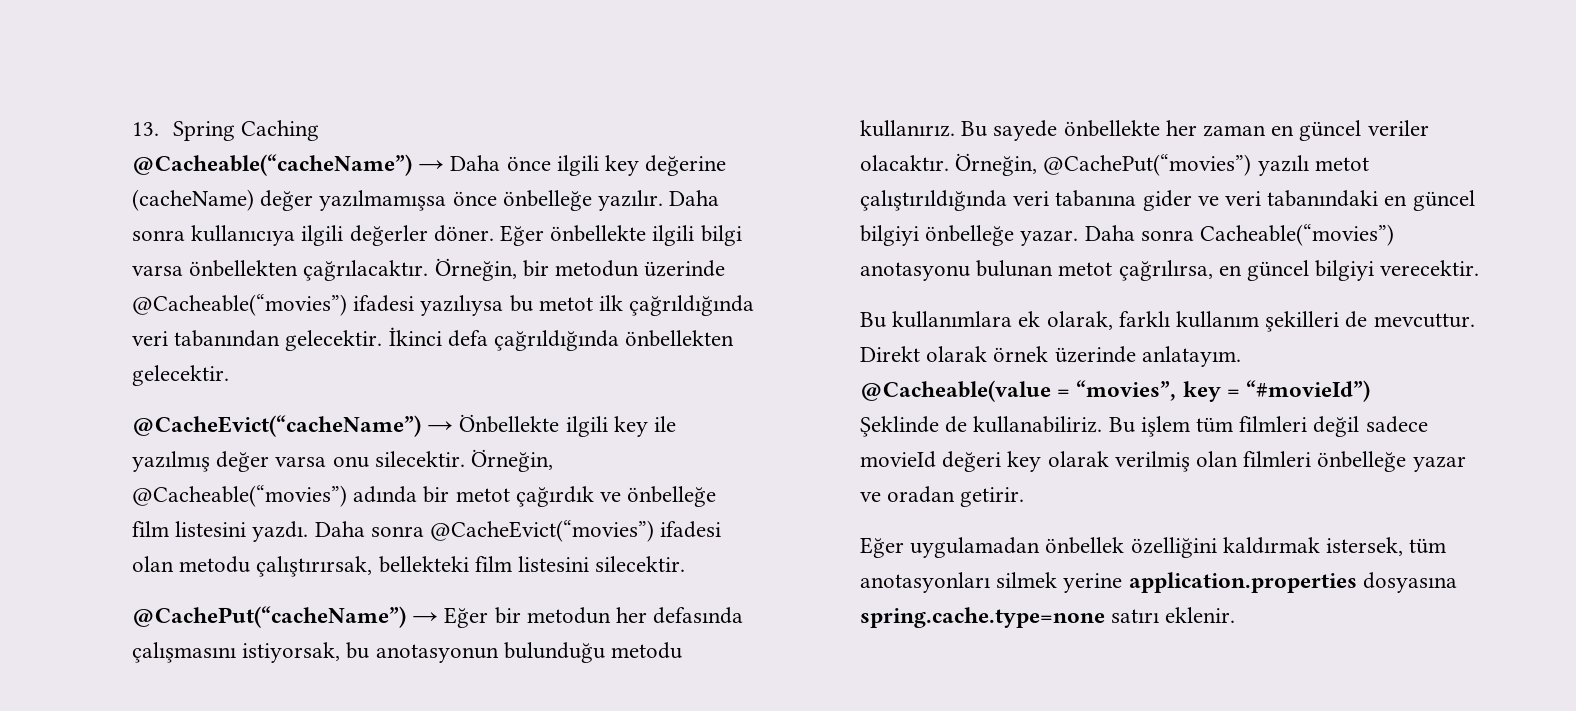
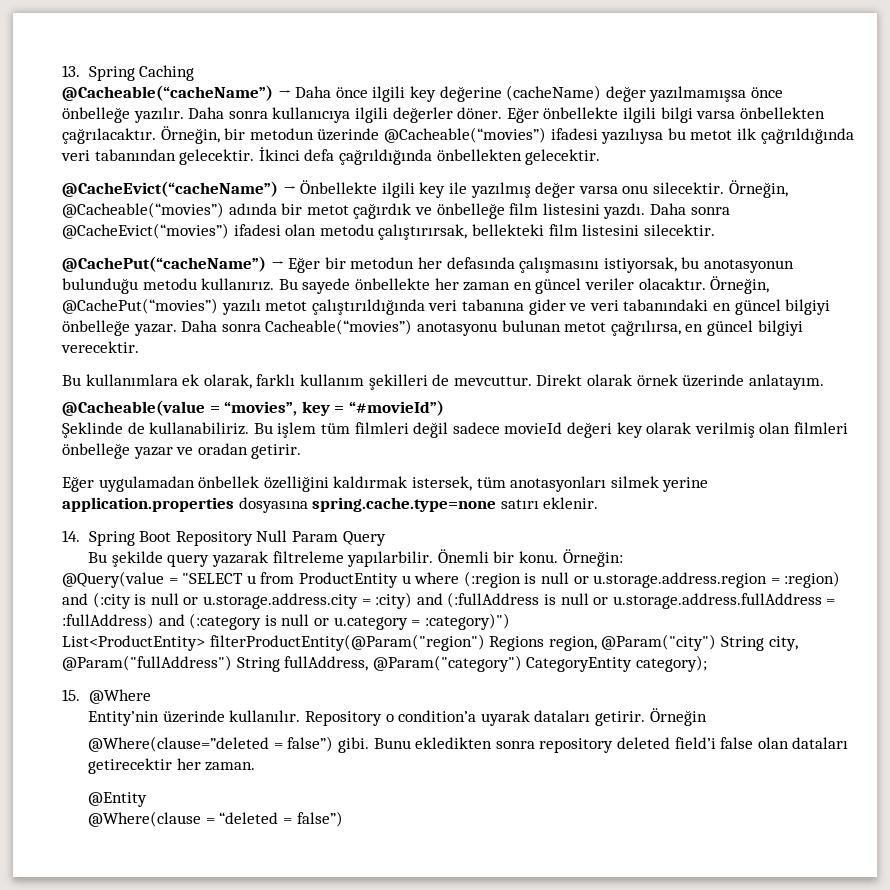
(1236, 615) none -> [62,530,386,546] [88,549,623,567] [62,571,841,588] [62,592,836,609] [62,613,510,630] [62,634,798,651] [62,655,708,672] [62,689,151,704] [88,708,707,726] [88,736,849,753] [88,758,256,774] [88,792,148,807] [88,811,343,827] // 14. Spring Boot Repository Null Param Query // Bu şekilde query yazarak filtreleme yapılarbilir. Önemli bir konu. Örneğin: // @Query(value = "SELECT u from ProductEntity u where (:region is null or u.storage.address.region = :region) and (:city is null or u.storage.address.city = :city) and (:fullAddress is null or u.storage.address.fullAddress = :fullAddress) and (:category is null or u.category = :category)") // List<ProductEntity> filterProductEntity(@Param("region") Regions region, @Param("city") String city, @Param("fullAddress") String fullAddress, @Param("category") CategoryEntity category); // 15. @Where // Entity’nin üzerinde kullanılır. Repository o condition’a uyarak dataları getirir. Örneğin // @Where(clause=”deleted = false”) gibi. Bunu ekledikten sonra repository deleted field’i false olan dataları getirecektir her zaman. // @Entity // @Where(clause = “deleted = false”)

